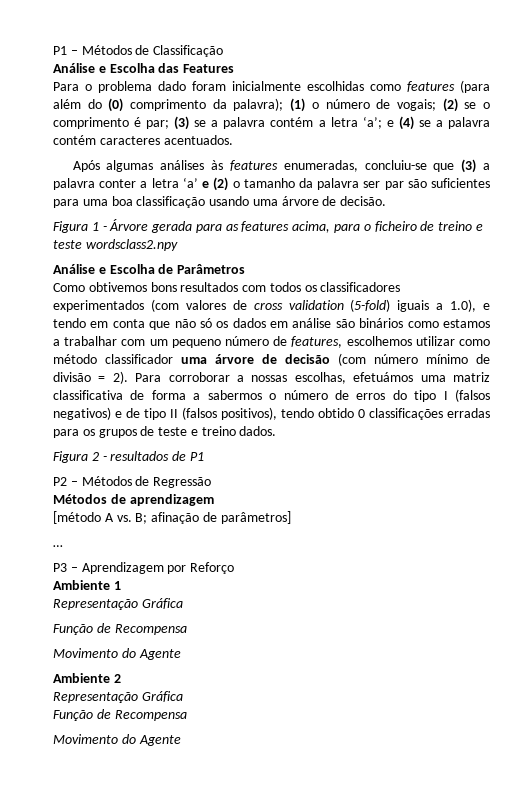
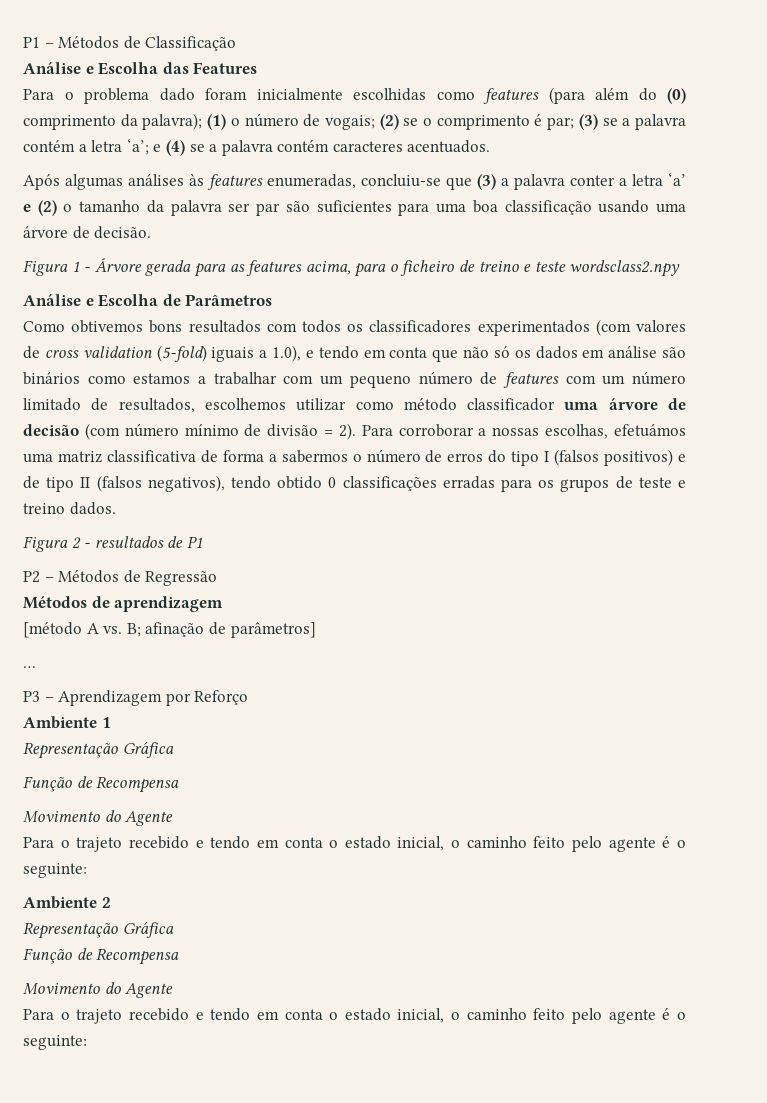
[291,336,343,348] features, -> [502,371,686,388] [23,398,195,413] features com um número limitado de resultados,
[53,407,111,420] negativos) -> [604,449,674,466] positivos)
[221,407,277,420] positivos), -> [147,475,225,492] negativos),
(181, 654) none -> [23,836,686,852] [23,863,87,878] // Para o trajeto recebido e tendo em conta o estado inicial, o caminho feito pelo agente é o seguinte:
(181, 740) none -> [23,1008,686,1024] [23,1035,87,1050] // Para o trajeto recebido e tendo em conta o estado inicial, o caminho feito pelo agente é o seguinte:

